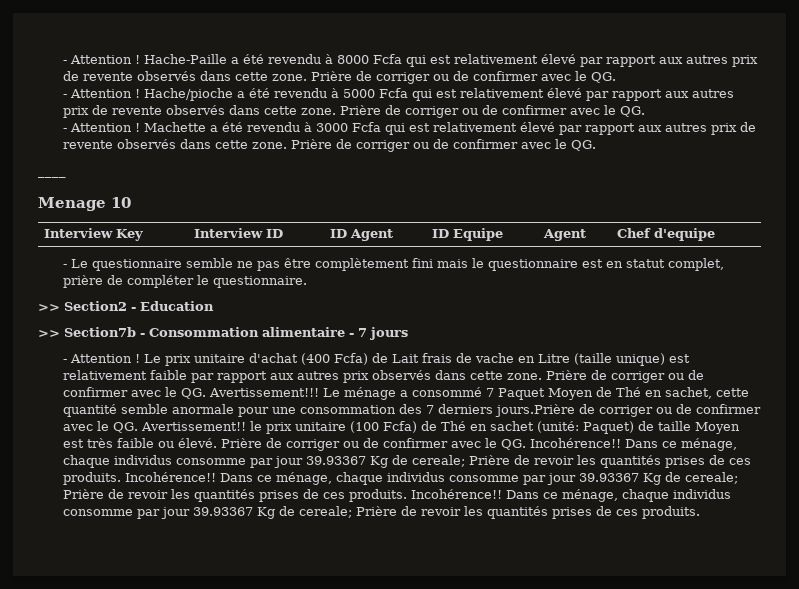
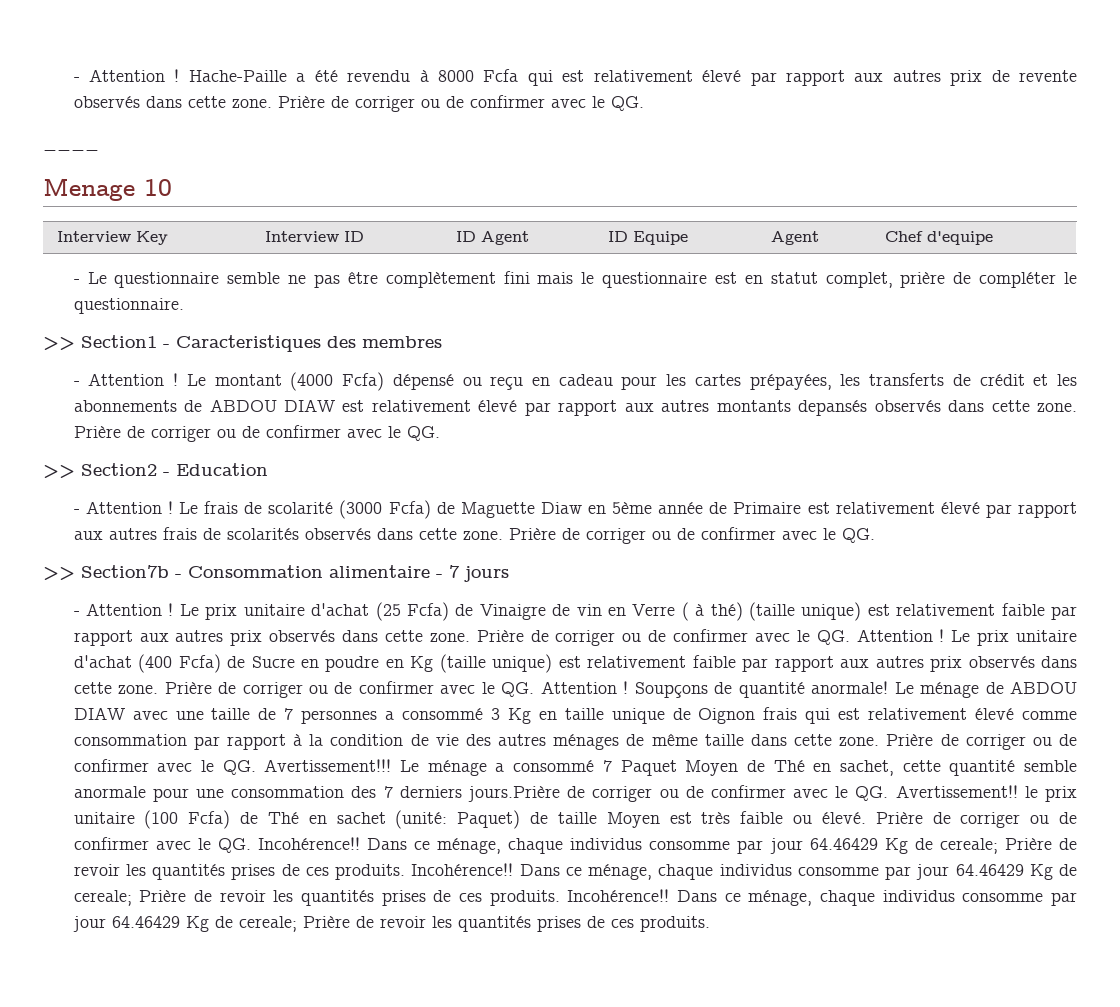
[62,88,734,101] [62,105,645,118] [62,122,756,135] [62,139,596,152] // - Attention ! Hache/pioche a été revendu à 5000 Fcfa qui est relativement élevé par rapport aux autres prix de revente observés dans cette zone. Prière de corriger ou de confirmer avec le QG. // - Attention ! Machette a été revendu à 3000 Fcfa qui est relativement élevé par rapport aux autres prix de revente observés dans cette zone. Prière de corriger ou de confirmer avec le QG. -> (644, 103) none
[64,301,214,311] Section2 - Education -> [81,335,442,352] [73,372,1078,391] [73,399,1077,416] [73,425,440,442] [43,463,268,479] [73,500,1078,519] [73,527,875,544] Section1 - Caracteristiques des membres // - Attention ! Le montant (4000 Fcfa) dépensé ou reçu en cadeau pour les cartes prépayées, les transferts de crédit et les abonnements de ABDOU DIAW est relativement élevé par rapport aux autres montants depansés observés dans cette zone. Prière de corriger ou de confirmer avec le QG. // >> Section2 - Education // - Attention ! Le frais de scolarité (3000 Fcfa) de Maguette Diaw en 5ème année de Primaire est relativement élevé par rapport aux autres frais de scolarités observés dans cette zone. Prière de corriger ou de confirmer avec le QG.
[300,353,570,365] (400 Fcfa) de Lait frais de vache en Litre -> [375,602,743,621] (25 Fcfa) de Vinaigre de vin en Verre ( à thé)
(206, 393) none -> [856,629,1077,646] [73,654,1077,673] [73,681,1077,698] [73,707,1077,724] [73,733,1078,750] [73,759,256,775] Attention ! Le prix unitaire d'achat (400 Fcfa) de Sucre en poudre en Kg (taille unique) est relativement faible par rapport aux autres prix observés dans cette zone. Prière de corriger ou de confirmer avec le QG. Attention ! Soupçons de quantité anormale! Le ménage de ABDOU DIAW avec une taille de 7 personnes a consommé 3 Kg en taille unique de Oignon frais qui est relativement élevé comme consommation par rapport à la condition de vie des autres ménages de même taille dans cette zone. Prière de corriger ou de confirmer avec le QG.
[305,456,366,465] 39.93367 -> [809,838,878,850] 64.46429
[578,473,639,482] 39.93367 -> [955,864,1024,876] 64.46429
[192,507,253,516] 39.93367 -> [111,916,180,928] 64.46429

